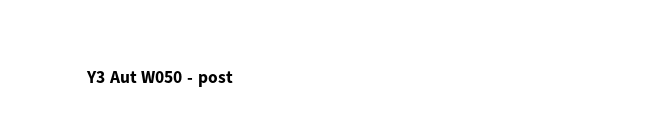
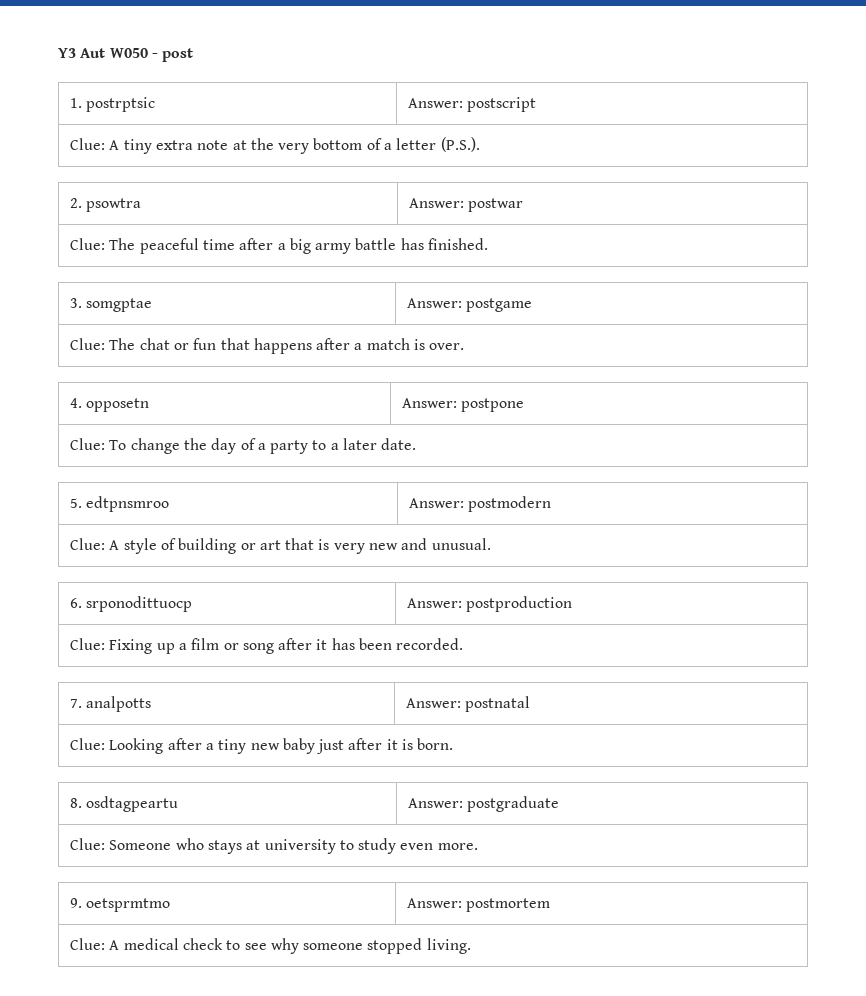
(233, 79) none -> [69,97,156,112] [407,97,537,112] [69,137,480,154] [69,198,142,212] [408,198,524,212] [69,238,489,254] [69,298,153,312] [406,298,533,312] [69,338,465,354] [69,398,150,412] [401,398,525,412] [69,438,417,454] [69,496,170,512] [408,496,552,512] [69,538,491,554] [69,596,193,612] [406,596,573,612] [69,638,464,654] [69,696,152,712] [405,696,531,712] [69,738,454,754] [69,796,179,812] [407,796,560,812] [69,838,478,854] [69,898,171,912] [406,898,551,912] [69,938,471,954] // 1. postrptsic | Answer: postscript // Clue: A tiny extra note at the very bottom of a letter (P.S.). // 2. psowtra | Answer: postwar // Clue: The peaceful time after a big army battle has finished. // 3. somgptae | Answer: postgame // Clue: The chat or fun that happens after a match is over. // 4. opposetn | Answer: postpone // Clue: To change the day of a party to a later date. // 5. edtpnsmroo | Answer: postmodern // Clue: A style of building or art that is very new and unusual. // 6. srponodittuocp | Answer: postproduction // Clue: Fixing up a film or song after it has been recorded. // 7. analpotts | Answer: postnatal // Clue: Looking after a tiny new baby just after it is born. // 8. osdtagpeartu | Answer: postgraduate // Clue: Someone who stays at university to study even more. // 9. oetsprmtmo | Answer: postmortem // Clue: A medical check to see why someone stopped living.

